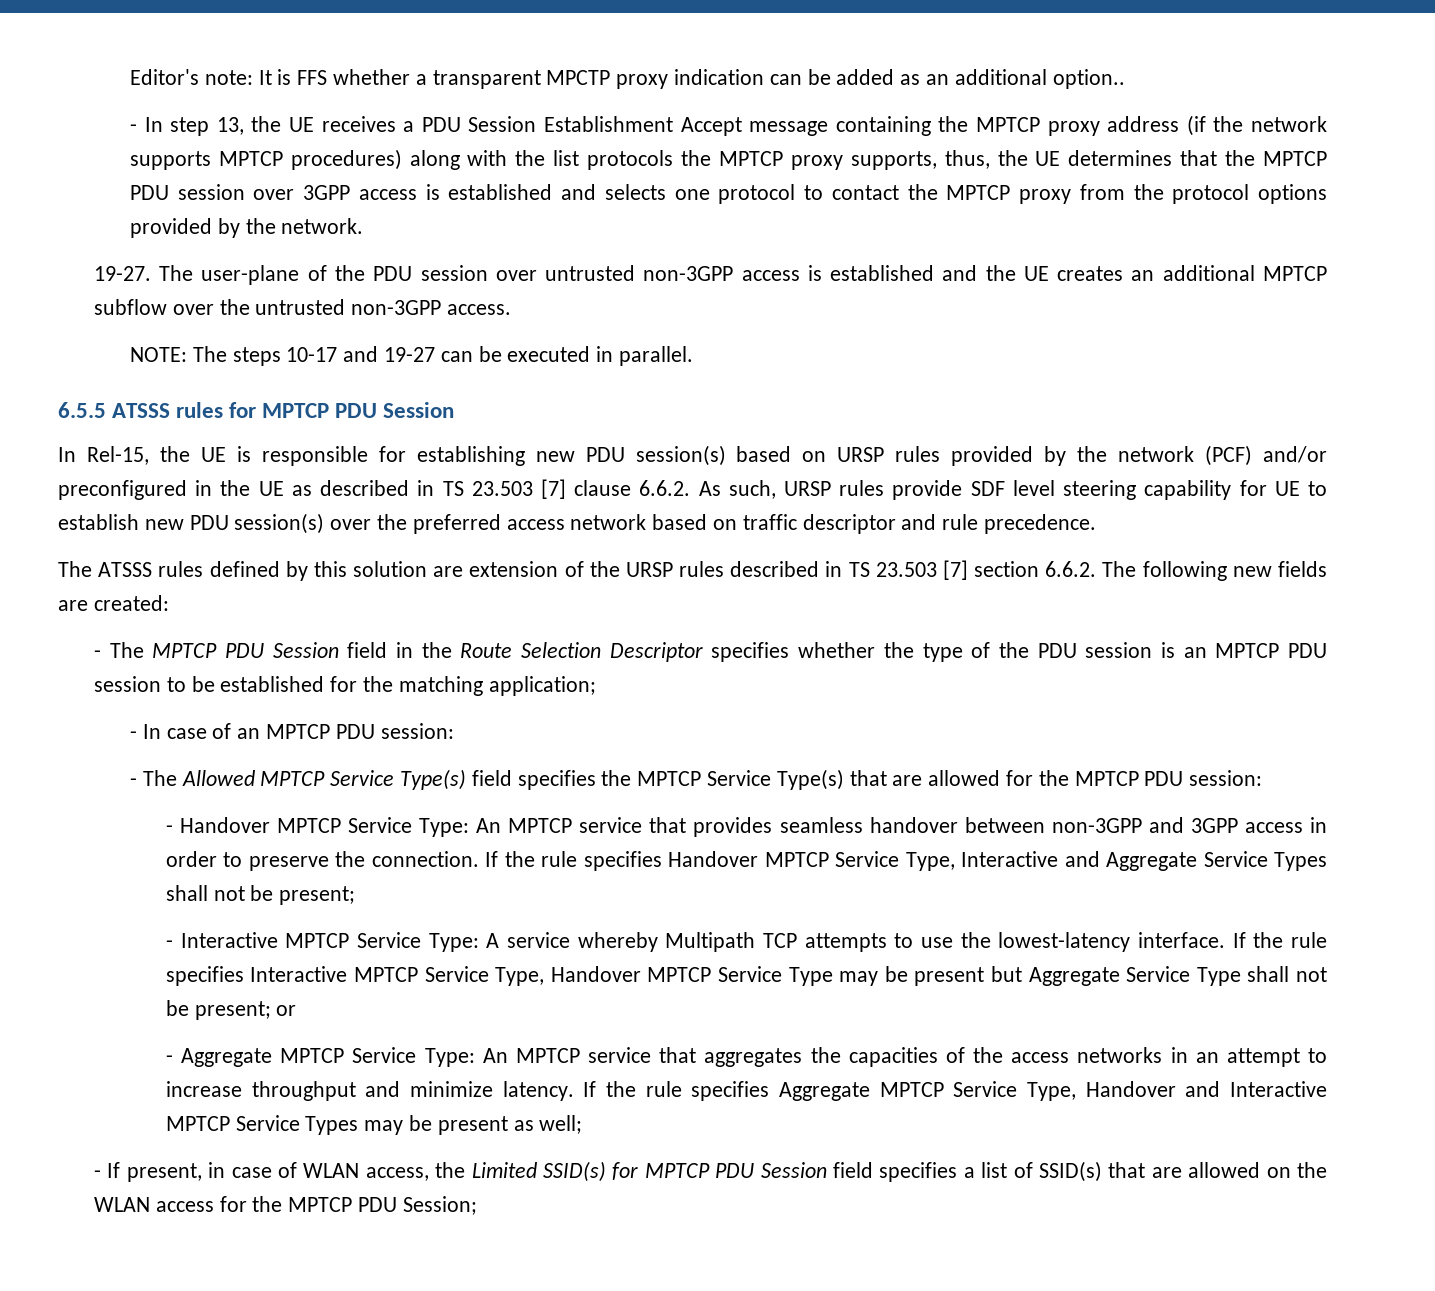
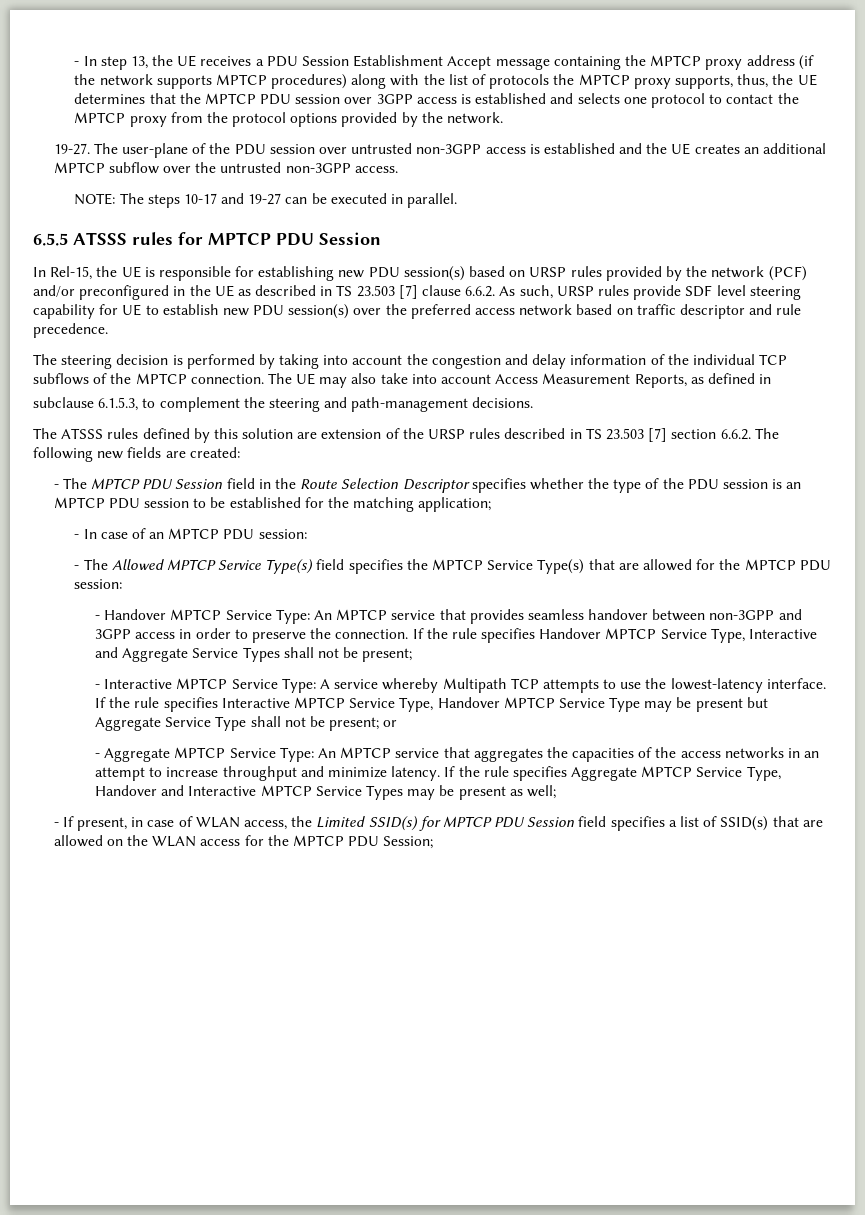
[129,69,1125,89] Editor's note: It is FFS whether a transparent MPCTP proxy indication can be added as an additional option.. // -> (74, 63) none
(580, 158) none -> [472,74,487,85] of
(1097, 524) none -> [33,354,788,369] [33,373,772,388] [33,397,534,412] // The steering decision is performed by taking into account the congestion and delay information of the individual TCP subflows of the MPTCP connection. The UE may also take into account Access Measurement Reports, as defined in // subclause 6.1.5.3, to complement the steering and path-management decisions.

